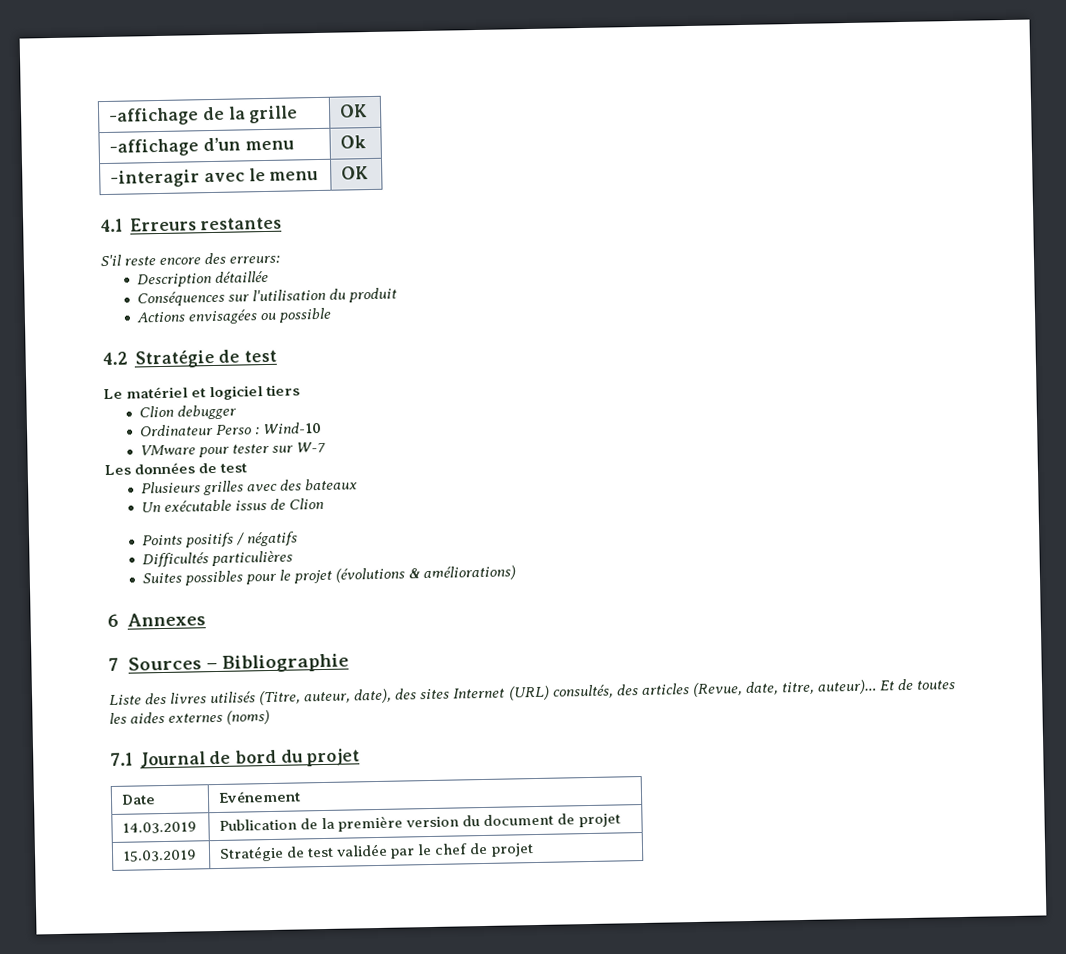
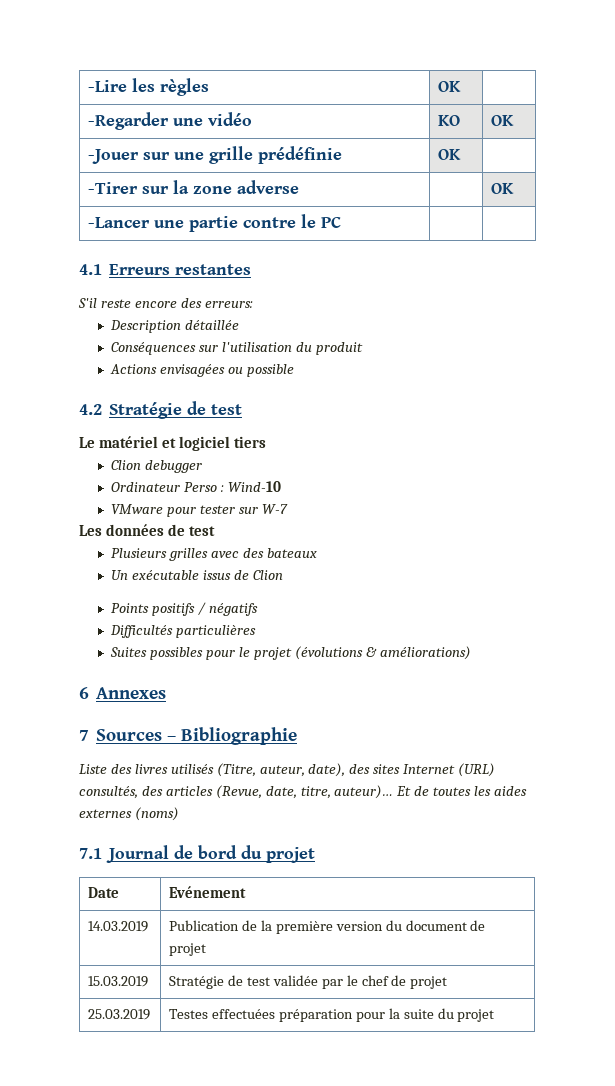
[108,105,299,126] [339,104,369,118] [109,137,294,157] [340,135,367,149] [110,167,319,188] [341,166,370,180] -affichage de la grille | OK // -affichage d’un menu | Ok // -interagir avec le menu | OK -> [88,78,210,96] [438,81,462,92] [88,112,253,130] [438,115,461,126] [491,115,515,126] [88,146,343,164] [438,149,462,160] [88,180,300,194] [491,183,515,194] [88,214,342,232] -Lire les règles | OK | // -Regarder une vidéo | KO | OK // -Jouer sur une grille prédéfinie | OK | // -Tirer sur la zone adverse | | OK // -Lancer une partie contre le PC | |
(534, 850) none -> [88,1009,151,1020] [169,1008,495,1022] // 25.03.2019 | Testes effectuées préparation pour la suite du projet

